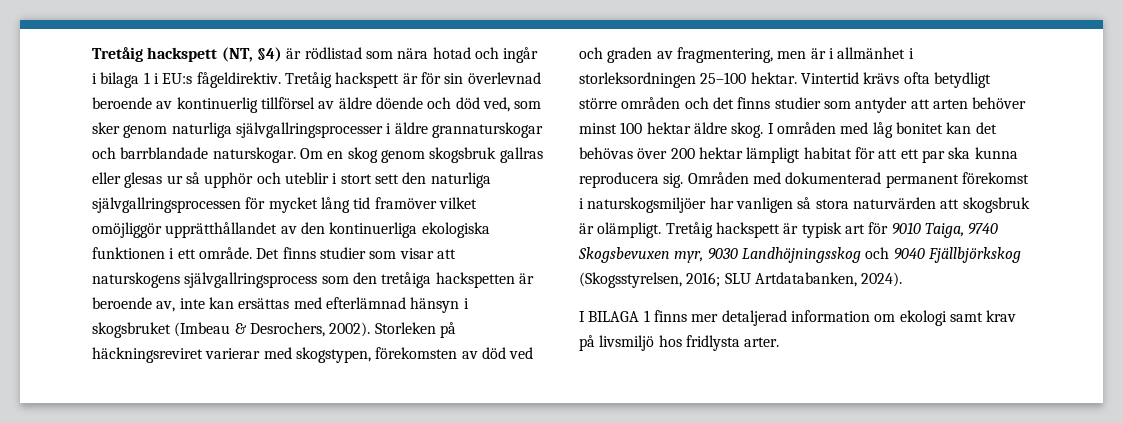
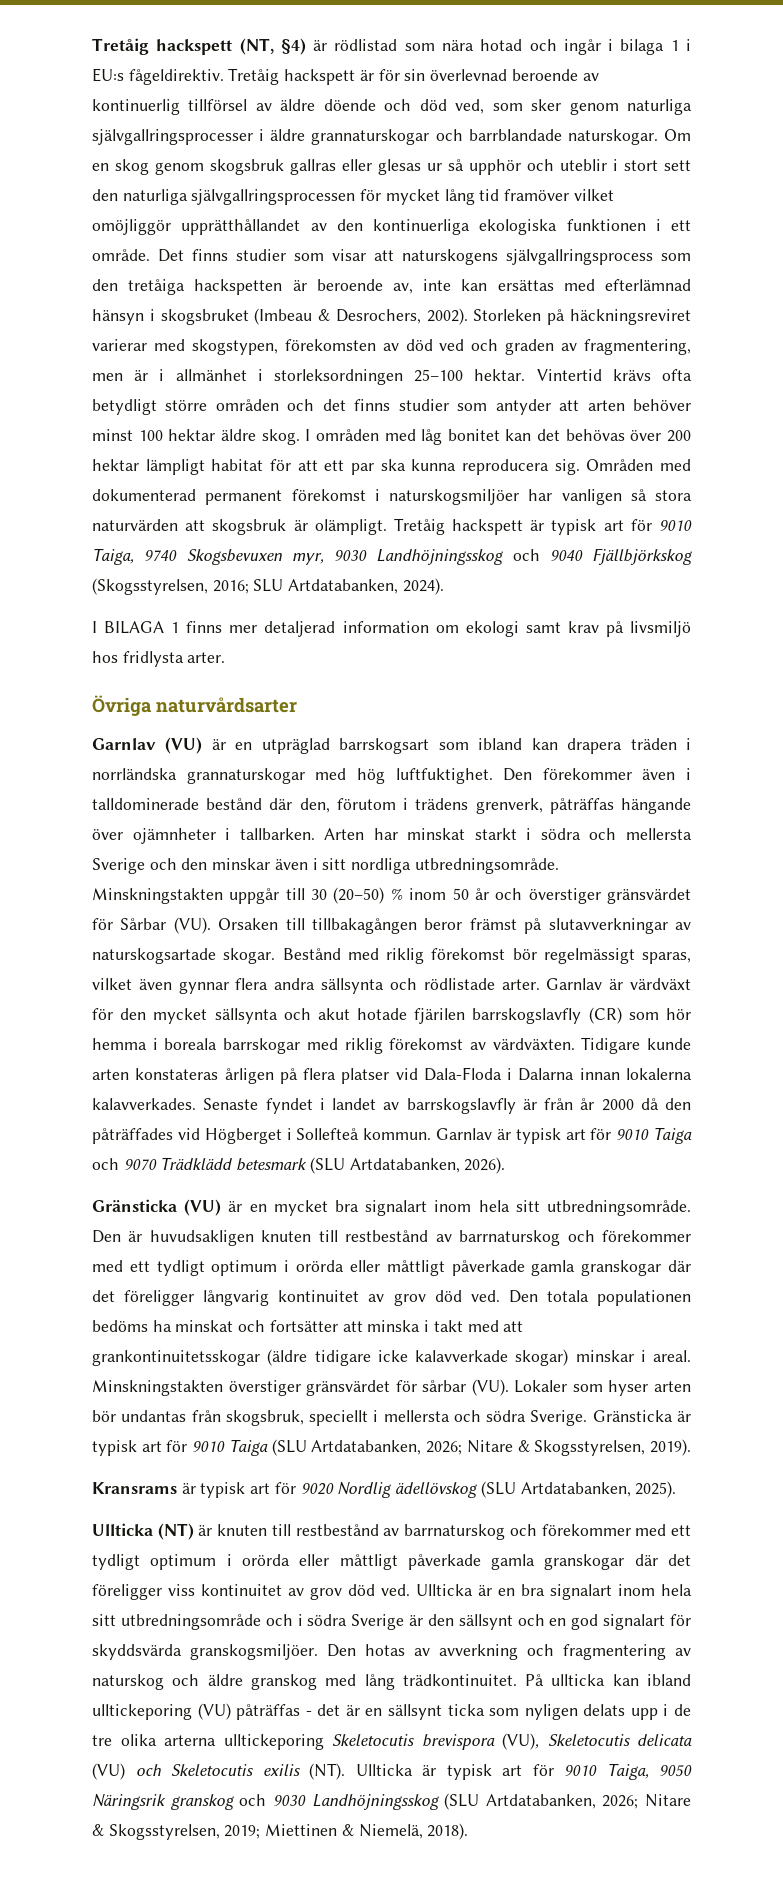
(780, 342) none -> [92,695,297,716] [92,737,691,754] [92,768,691,784] [92,798,691,814] [92,828,692,844] [92,858,559,874] [92,887,692,904] [92,917,691,934] [92,948,691,964] [92,978,691,994] [92,1007,691,1024] [92,1037,691,1054] [92,1067,692,1084] [92,1098,691,1114] [92,1127,692,1144] [92,1157,506,1174] [92,1199,691,1216] [92,1230,692,1246] [92,1260,691,1276] [92,1290,692,1306] [92,1320,524,1332] [92,1349,691,1366] [92,1379,691,1396] [92,1410,691,1426] [92,1439,691,1456] [92,1481,677,1498] [92,1523,692,1540] [92,1554,691,1570] [92,1584,692,1600] [92,1614,692,1630] [92,1644,691,1660] [92,1674,691,1690] [92,1703,691,1720] [92,1733,692,1750] [92,1763,692,1780] [92,1793,691,1810] [92,1823,469,1840] // Övriga naturvårdsarter // Garnlav (VU) är en utpräglad barrskogsart som ibland kan drapera träden i norrländska grannaturskogar med hög luftfuktighet. Den förekommer även i talldominerade bestånd där den, förutom i trädens grenverk, påträffas hängande över ojämnheter i tallbarken. Arten har minskat starkt i södra och mellersta Sverige och den minskar även i sitt nordliga utbredningsområde. Minskningstakten uppgår till 30 (20–50) % inom 50 år och överstiger gränsvärdet för Sårbar (VU). Orsaken till tillbakagången beror främst på slutavverkningar av naturskogsartade skogar. Bestånd med riklig förekomst bör regelmässigt sparas, vilket även gynnar flera andra sällsynta och rödlistade arter. Garnlav är värdväxt för den mycket sällsynta och akut hotade fjärilen barrskogslavfly (CR) som hör hemma i boreala barrskogar med riklig förekomst av värdväxten. Tidigare kunde arten konstateras årligen på flera platser vid Dala-Floda i Dalarna innan lokalerna kalavverkades. Senaste fyndet i landet av barrskogslavfly är från år 2000 då den påträffades vid Högberget i Sollefteå kommun. Garnlav är typisk art för 9010 Taiga och 9070 Trädklädd betesmark (SLU Artdatabanken, 2026). // Gränsticka (VU) är en mycket bra signalart inom hela sitt utbredningsområde. Den är huvudsakligen knuten till restbestånd av barrnaturskog och förekommer med ett tydligt optimum i orörda eller måttligt påverkade gamla granskogar där det föreligger långvarig kontinuitet av grov död ved. Den totala populationen bedöms ha minskat och fortsätter att minska i takt med att grankontinuitetsskogar (äldre tidigare icke kalavverkade skogar) minskar i areal. Minskningstakten överstiger gränsvärdet för sårbar (VU). Lokaler som hyser arten bör undantas från skogsbruk, speciellt i mellersta och södra Sverige. Gränsticka är typisk art för 9010 Taiga (SLU Artdatabanken, 2026; Nitare & Skogsstyrelsen, 2019). // Kransrams är typisk art för 9020 Nordlig ädellövskog (SLU Artdatabanken, 2025). // Ullticka (NT) är knuten till restbestånd av barrnaturskog och förekommer med ett tydligt optimum i orörda eller måttligt påverkade gamla granskogar där det föreligger viss kontinuitet av grov död ved. Ullticka är en bra signalart inom hela sitt utbredningsområde och i södra Sverige är den sällsynt och en god signalart för skyddsvärda granskogsmiljöer. Den hotas av avverkning och fragmentering av naturskog och äldre granskog med lång trädkontinuitet. På ullticka kan ibland ulltickeporing (VU) påträffas - det är en sällsynt ticka som nyligen delats upp i de tre olika arterna ulltickeporing Skeletocutis brevispora (VU), Skeletocutis delicata (VU) och Skeletocutis exilis (NT). Ullticka är typisk art för 9010 Taiga, 9050 Näringsrik granskog och 9030 Landhöjningsskog (SLU Artdatabanken, 2026; Nitare & Skogsstyrelsen, 2019; Miettinen & Niemelä, 2018).

